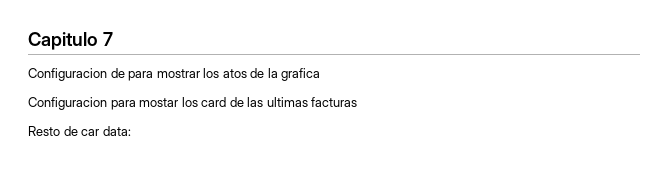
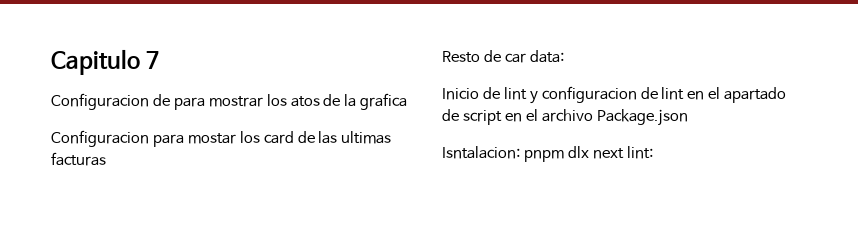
(131, 131) none -> [442,86,787,104] [442,109,688,126] [442,146,653,162] // Inicio de lint y configuracion de lint en el apartado de script en el archivo Package.json // Isntalacion: pnpm dlx next lint:

